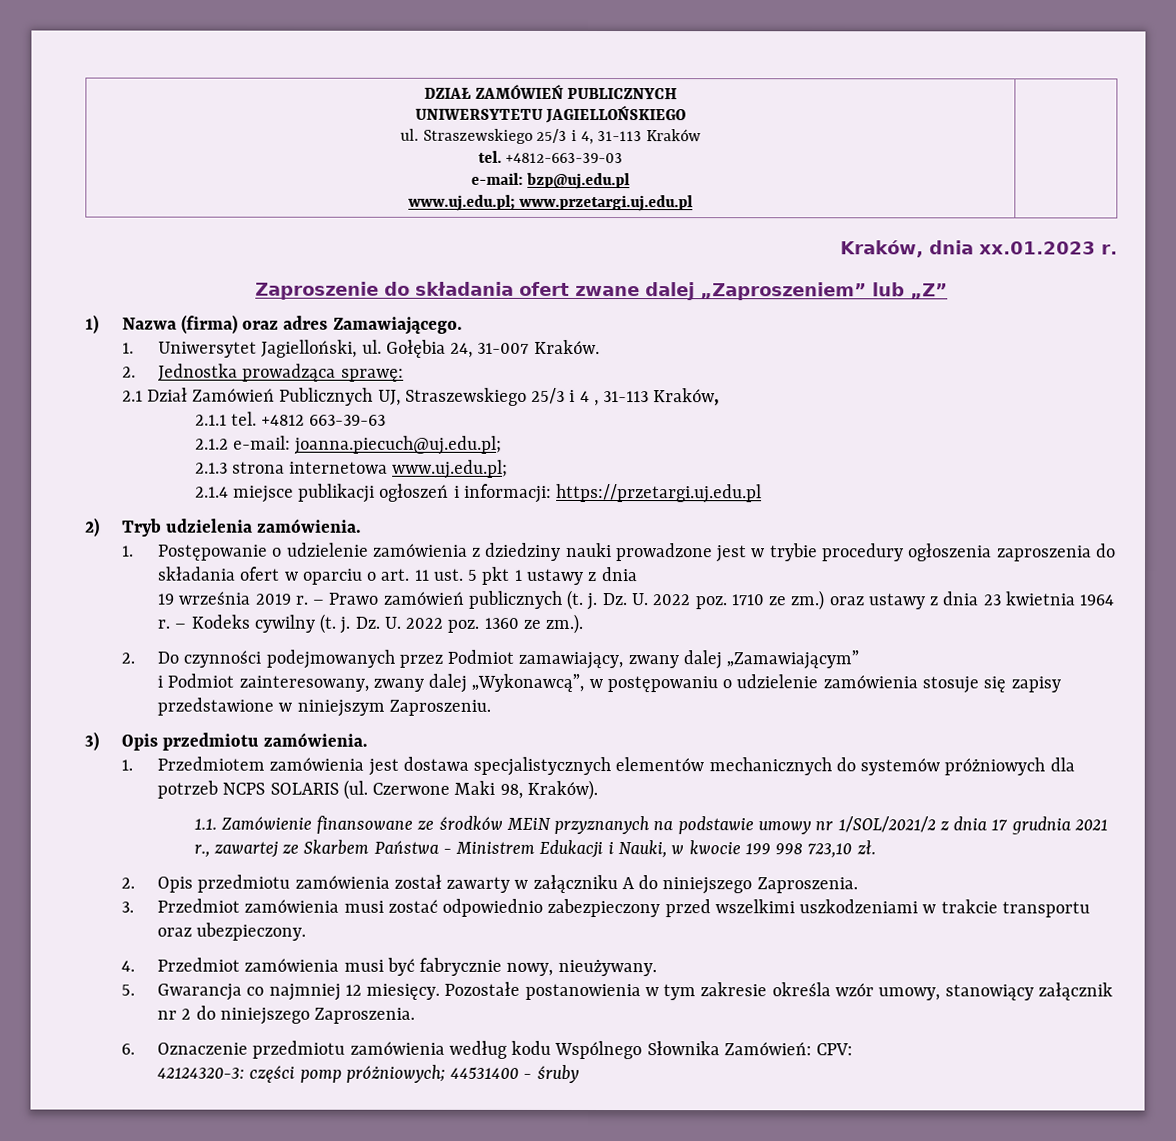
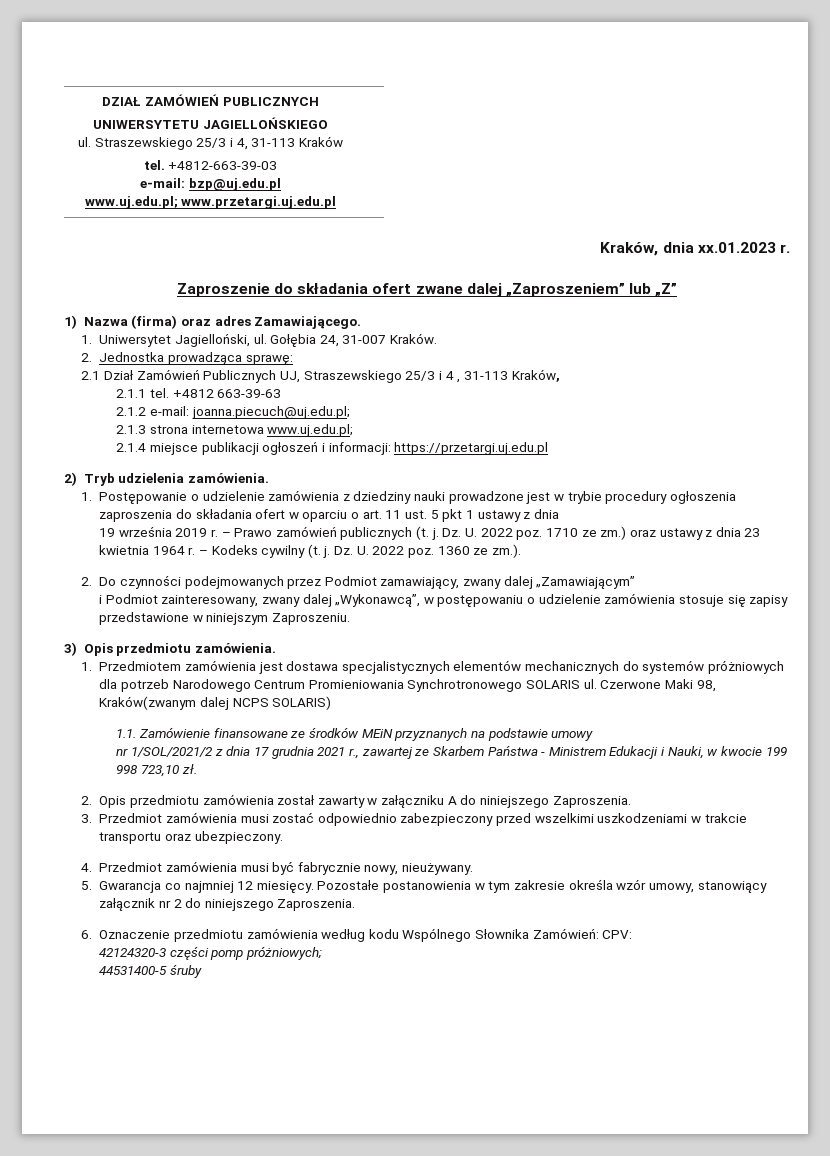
[222,779,598,801] NCPS SOLARIS (ul. Czerwone Maki 98, Kraków). -> [172,679,716,692] [99,696,332,710] Narodowego Centrum Promieniowania Synchrotronowego SOLARIS ul. Czerwone Maki 98, Kraków(zwanym dalej NCPS SOLARIS)
(811, 828) none -> (594, 736) //
[157,1067,246,1079] 42124320-3: -> [98,948,166,957] 42124320-3
[450,1066,533,1079] 44531400 - -> [98,966,167,975] // 44531400-5

